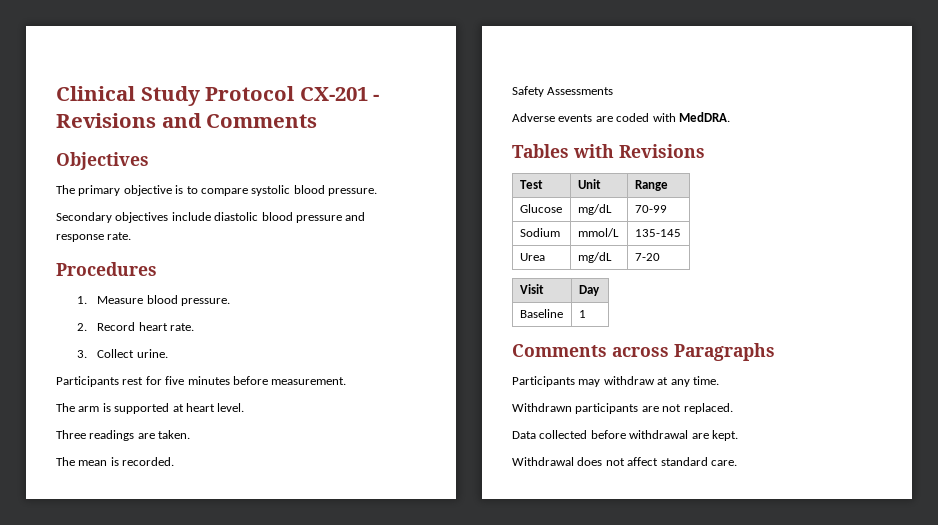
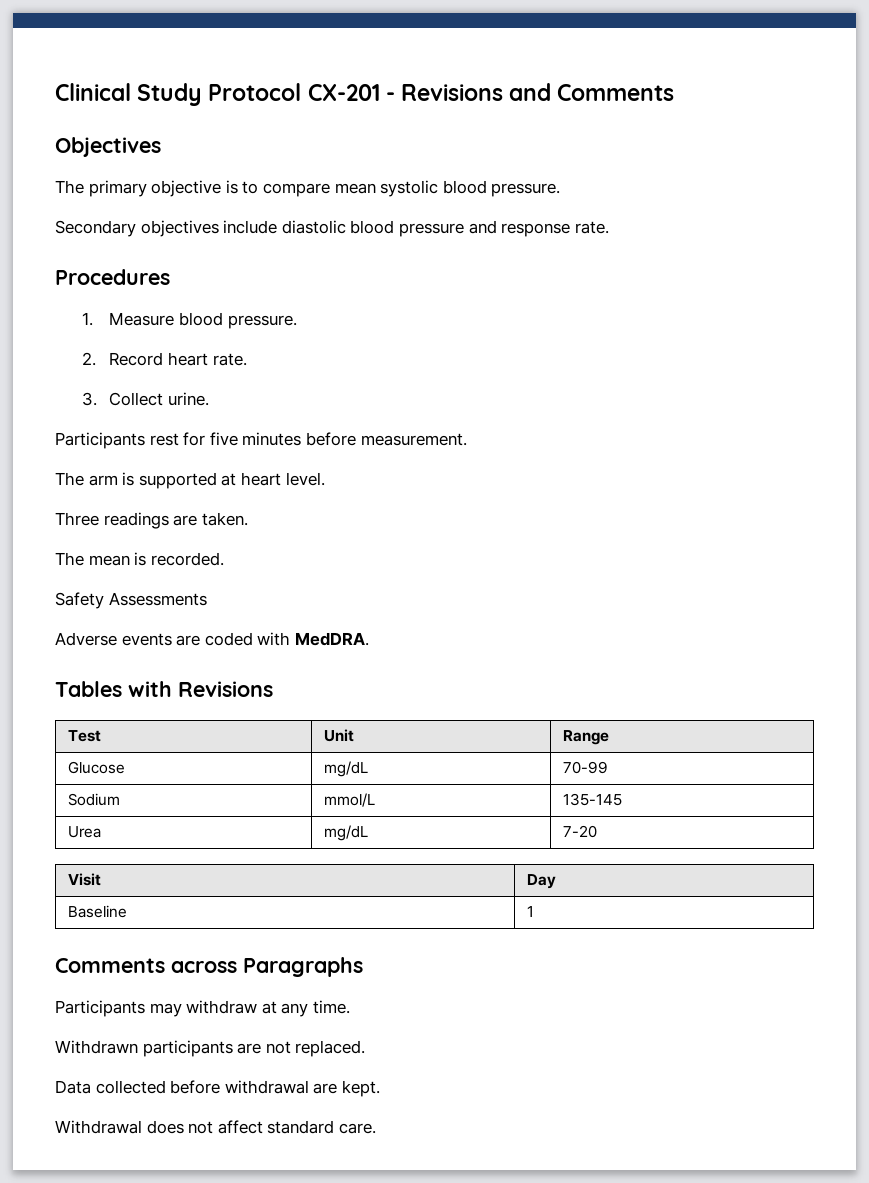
(248, 192) none -> [334,183,376,194] mean

